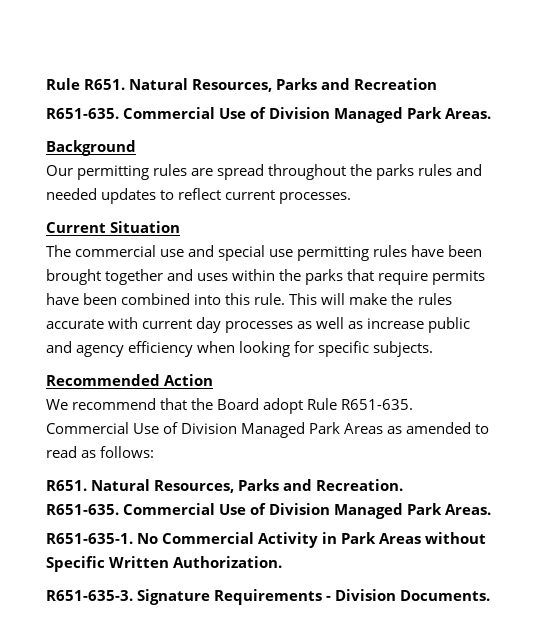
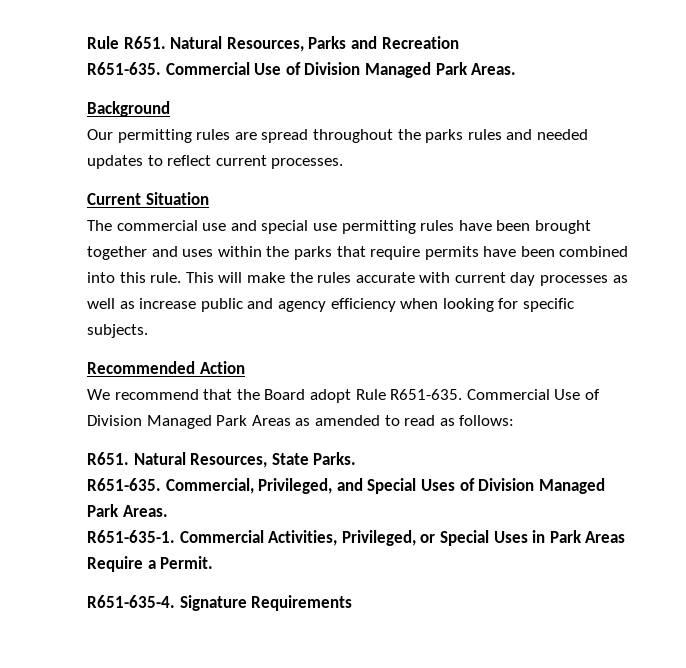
[238,479,404,491] [46,503,247,515] Parks and Recreation. // R651-635. Commercial Use -> [271,452,357,465] [87,478,455,494] State Parks. // R651-635. Commercial, Privileged, and Special Uses
[137,532,487,548] [46,556,283,572] [46,589,491,605] No Commercial Activity in Park Areas without Specific Written Authorization. // R651-635-3. Signature Requirements - Division Documents. -> [179,530,626,546] [87,556,214,572] [87,595,353,611] Commercial Activities, Privileged, or Special Uses in Park Areas Require a Permit. // R651-635-4. Signature Requirements

